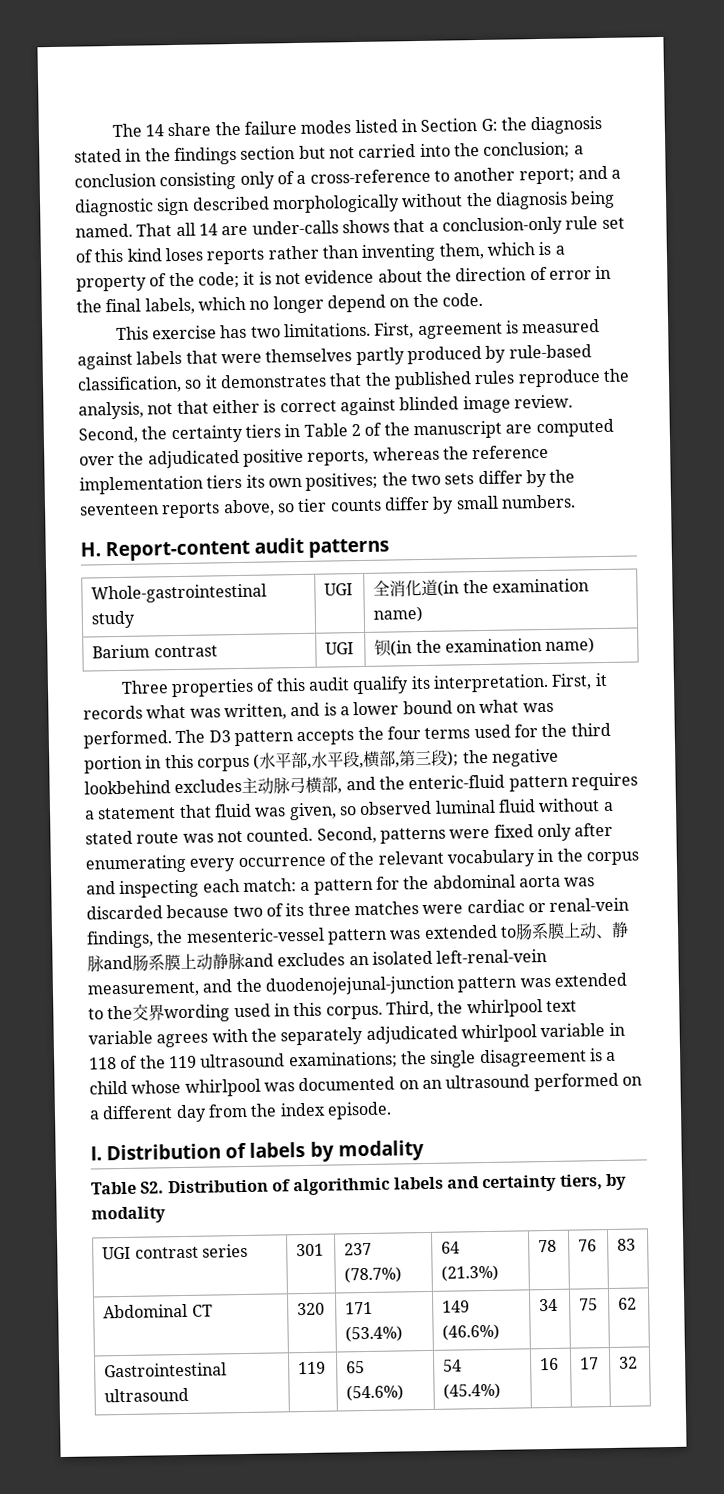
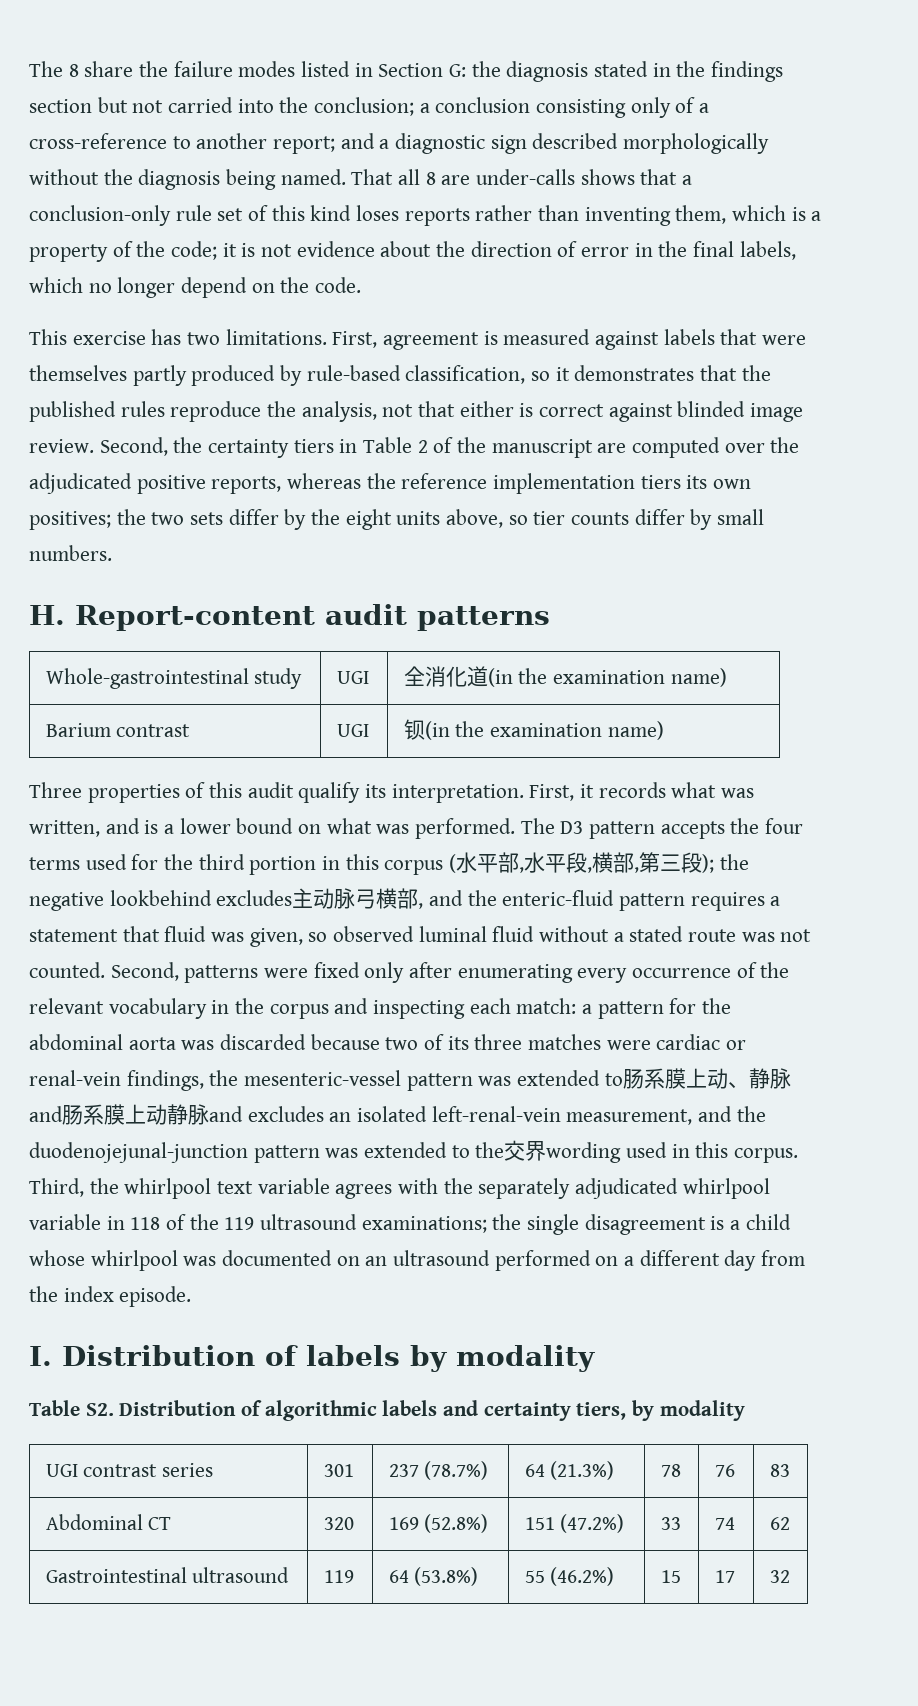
[111,123,165,138] The 14 -> [29,61,79,77] The 8
[198,223,218,236] 14 -> [425,172,436,185] 8
[79,502,221,519] seventeen reports -> [345,509,441,530] eight units
[345,1301,374,1315] [345,1325,404,1343] [442,1300,471,1313] [442,1323,501,1341] [539,1298,559,1312] [579,1298,599,1311] 171 (53.4%) | 149 (46.6%) | 34 | 75 -> [388,1514,489,1533] [524,1514,625,1533] [660,1517,681,1530] [714,1517,735,1530] 169 (52.8%) | 151 (47.2%) | 33 | 74
[346,1361,366,1374] [346,1384,405,1402] [443,1359,463,1372] [443,1382,502,1400] [540,1357,560,1371] 65 (54.6%) | 54 (45.4%) | 16 -> [388,1567,479,1586] [524,1567,615,1586] [660,1570,681,1583] 64 (53.8%) | 55 (46.2%) | 15

